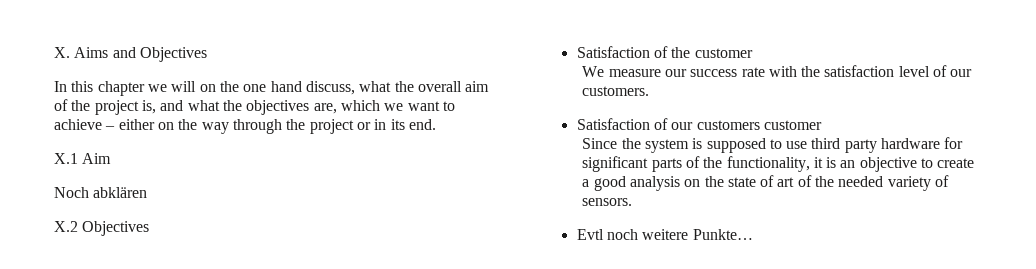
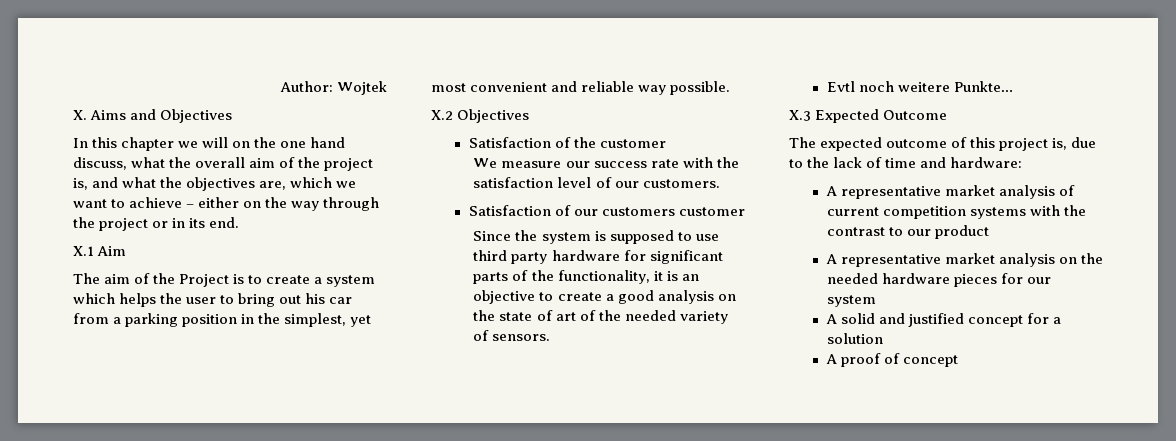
(54, 52) none -> [279,81,387,95] Author: Wojtek //
[54,187,148,198] Noch abklären -> [73,273,376,287] [73,293,353,307] [73,313,372,327] [431,81,731,95] The aim of the Project is to create a system which helps the user to bring out his car from a parking position in the simplest, yet most convenient and reliable way possible.
(753, 234) none -> [789,109,948,123] [789,137,1097,151] [789,157,1023,168] [825,185,1075,199] [826,205,1086,219] [826,225,989,239] [825,253,1103,267] [826,273,1051,287] [826,295,876,307] [825,313,1062,327] [826,333,883,344] [825,353,958,367] // X.3 Expected Outcome // The expected outcome of this project is, due to the lack of time and hardware: // A representative market analysis of current competition systems with the contrast to our product // A representative market analysis on the needed hardware pieces for our system // A solid and justified concept for a solution // A proof of concept

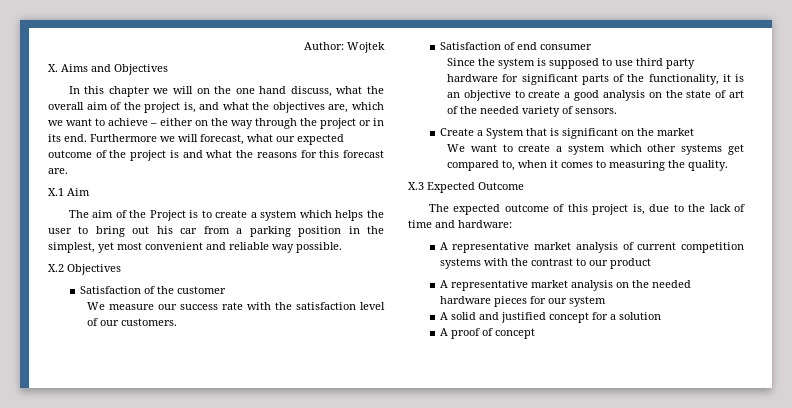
(240, 222) none -> [90,134,344,145] [48,150,384,161] [48,168,68,174] Furthermore we will forecast, what our expected outcome of the project is and what the reasons for this forecast are.
[573,207,745,216] our customers customer -> [516,42,592,50] end consumer
[826,81,1013,92] Evtl noch weitere Punkte… -> [439,128,694,139] [447,144,744,155] [447,160,729,171] Create a System that is significant on the market // We want to create a system which other systems get compared to, when it comes to measuring the quality.

